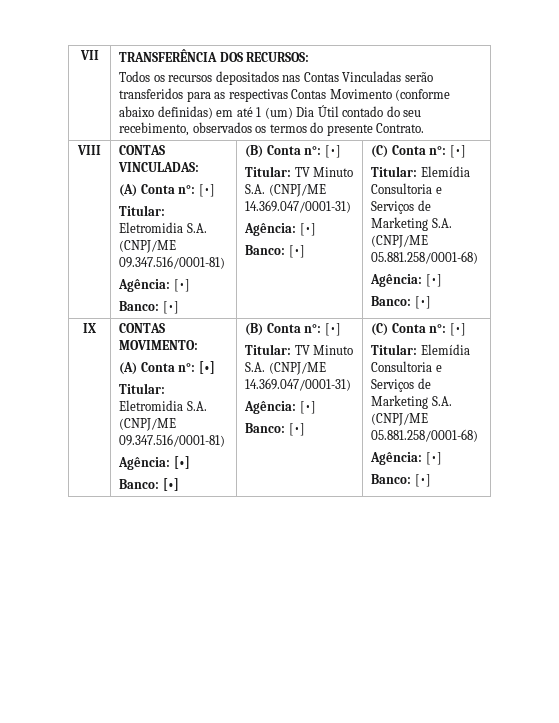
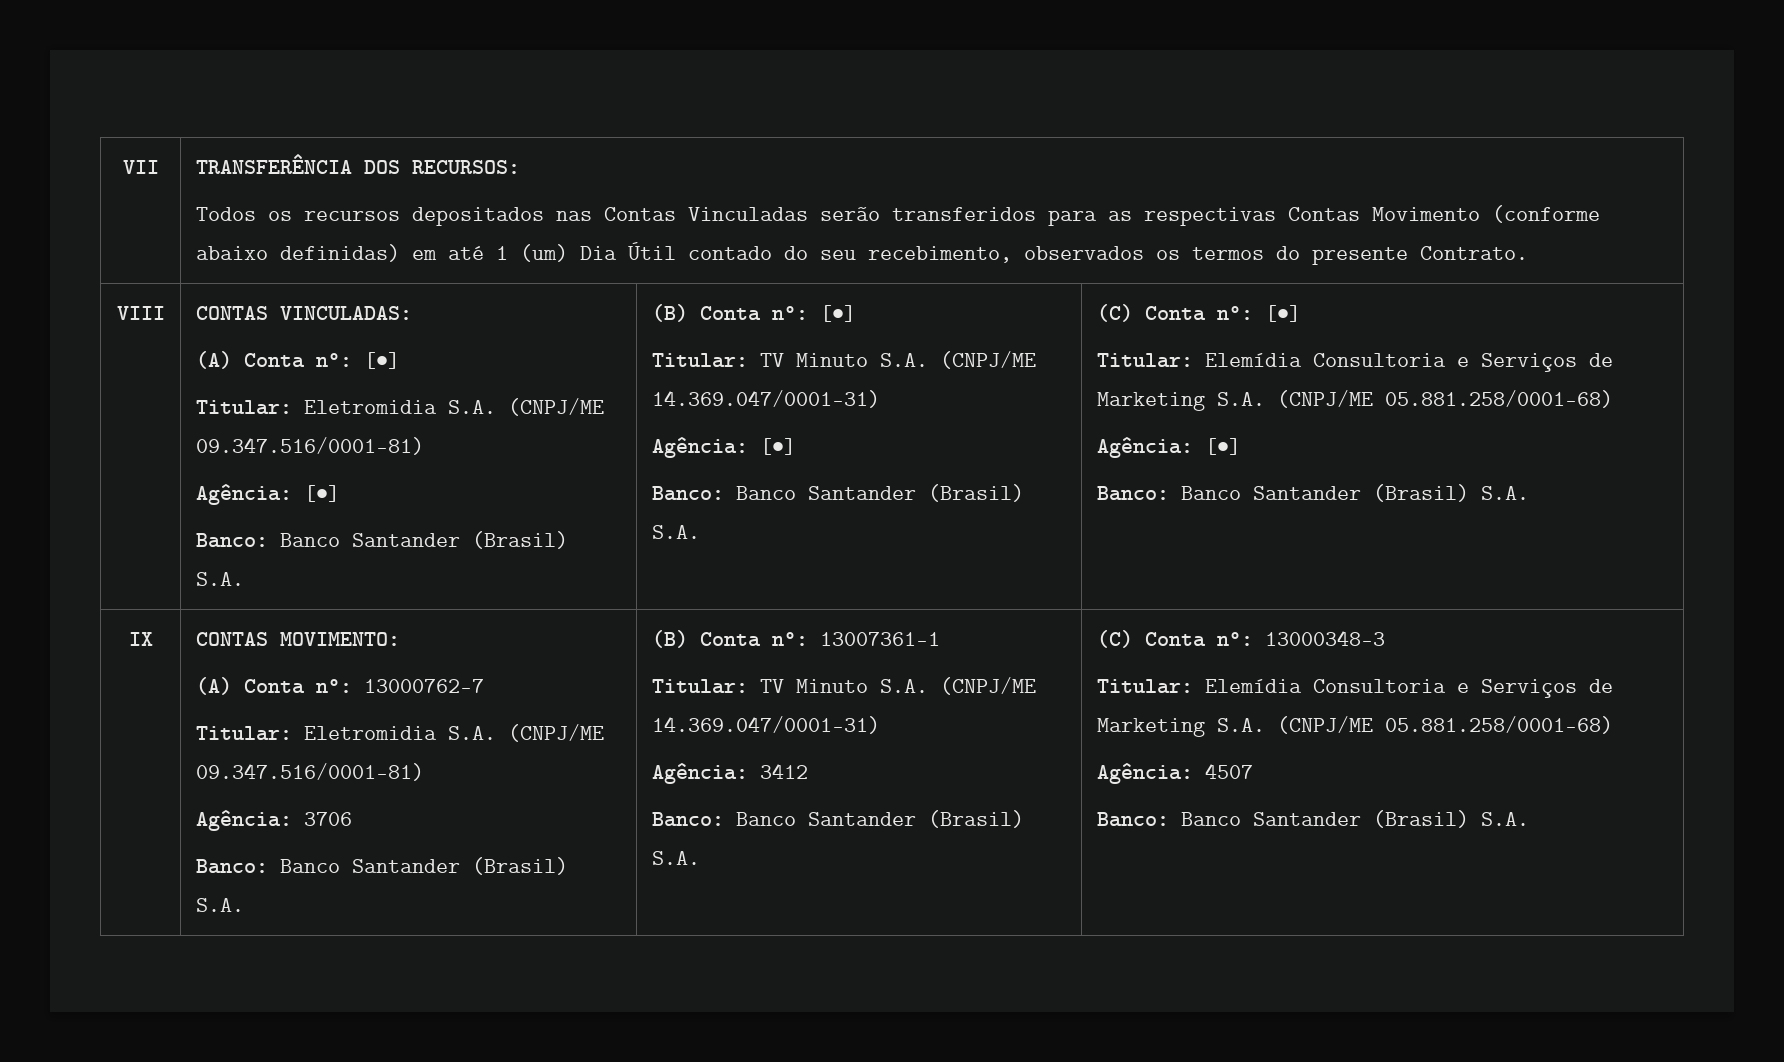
[162,301,179,314] [•] -> [279,531,568,549] [195,572,244,586] Banco Santander (Brasil) S.A.
[288,245,305,258] [•] -> [735,484,1024,502] [651,525,700,539] Banco Santander (Brasil) S.A.
[414,296,431,309] [•] -> [1180,484,1529,502] Banco Santander (Brasil) S.A.
[198,361,215,374] [119,383,166,394] [119,400,207,411] [119,418,177,431] [119,434,226,447] [118,456,190,470] [119,478,179,491] [245,323,341,336] [245,344,354,355] [245,362,326,375] [245,378,352,391] [244,401,316,414] [245,423,305,436] [371,323,466,336] [•] // Titular: Eletromidia S.A. (CNPJ/ME 09.347.516/0001-81) // Agência: [•] // Banco: [•] | (B) Conta n°: [•] // Titular: TV Minuto S.A. (CNPJ/ME 14.369.047/0001-31) // Agência: [•] // Banco: [•] | (C) Conta n°: [•] -> [363,679,484,693] [195,724,604,742] [195,763,424,781] [195,810,352,831] [195,857,568,875] [195,898,244,912] [651,630,940,648] [651,677,1036,695] [651,716,880,734] [651,763,808,784] [651,810,1024,828] [651,851,700,865] [1096,630,1385,648] 13000762-7 // Titular: Eletromidia S.A. (CNPJ/ME 09.347.516/0001-81) // Agência: 3706 // Banco: Banco Santander (Brasil) S.A. | (B) Conta n°: 13007361-1 // Titular: TV Minuto S.A. (CNPJ/ME 14.369.047/0001-31) // Agência: 3412 // Banco: Banco Santander (Brasil) S.A. | (C) Conta n°: 13000348-3
[425,452,442,465] [371,474,431,487] [•] // Banco: [•] -> [1204,763,1253,779] [1096,810,1529,828] 4507 // Banco: Banco Santander (Brasil) S.A.

